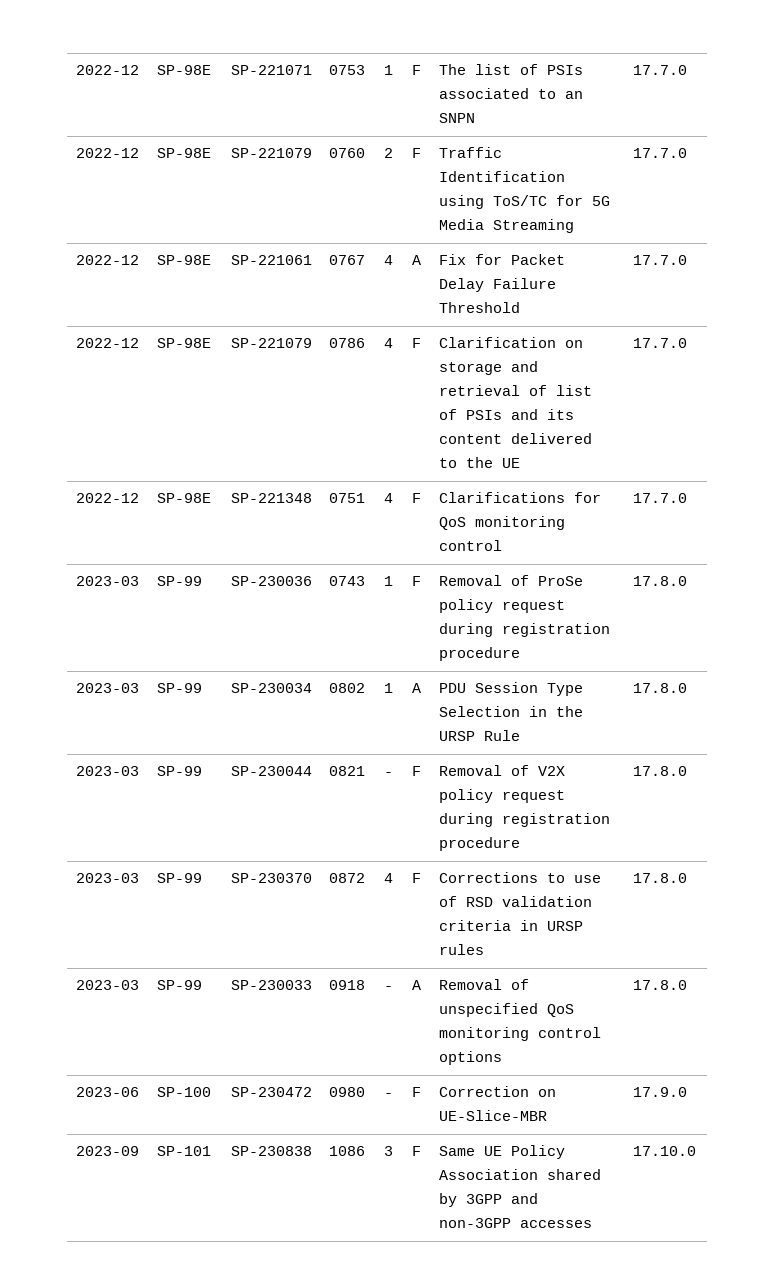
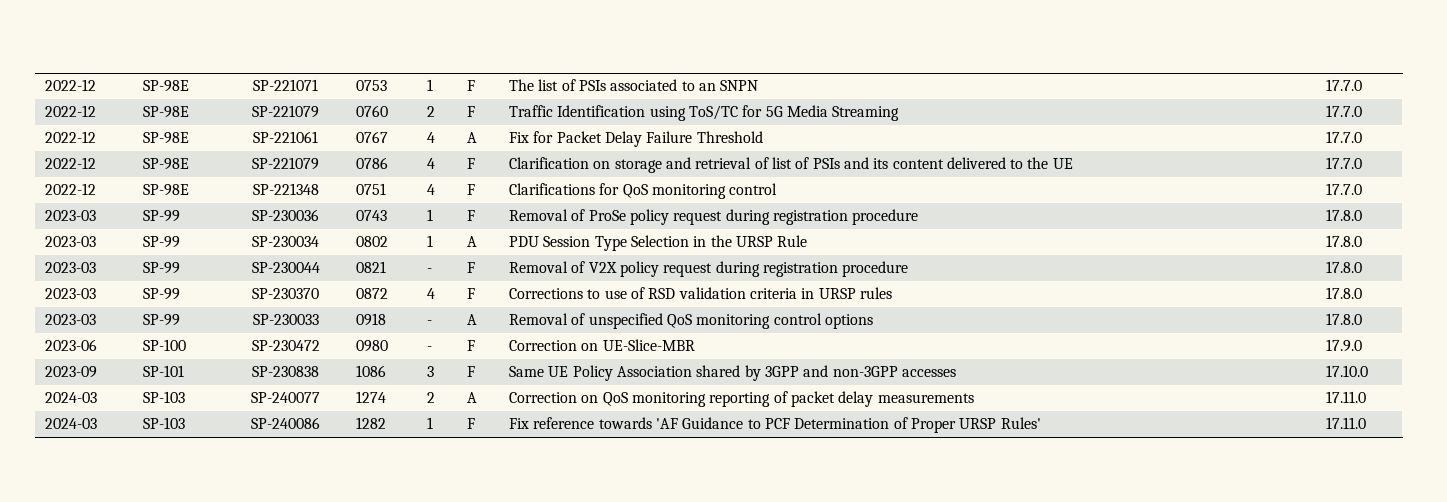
(696, 1151) none -> [44,392,97,403] [142,391,185,403] [251,392,320,403] [355,391,386,403] [426,392,435,403] [466,392,477,403] [508,391,974,407] [1325,391,1366,403] [44,418,97,429] [142,417,185,429] [251,417,320,429] [355,417,386,429] [426,417,433,429] [466,418,475,429] [508,417,1041,433] [1325,417,1366,429] // 2024-03 | SP-103 | SP-240077 | 1274 | 2 | A | Correction on QoS monitoring reporting of packet delay measurements | 17.11.0 // 2024-03 | SP-103 | SP-240086 | 1282 | 1 | F | Fix reference towards 'AF Guidance to PCF Determination of Proper URSP Rules' | 17.11.0

